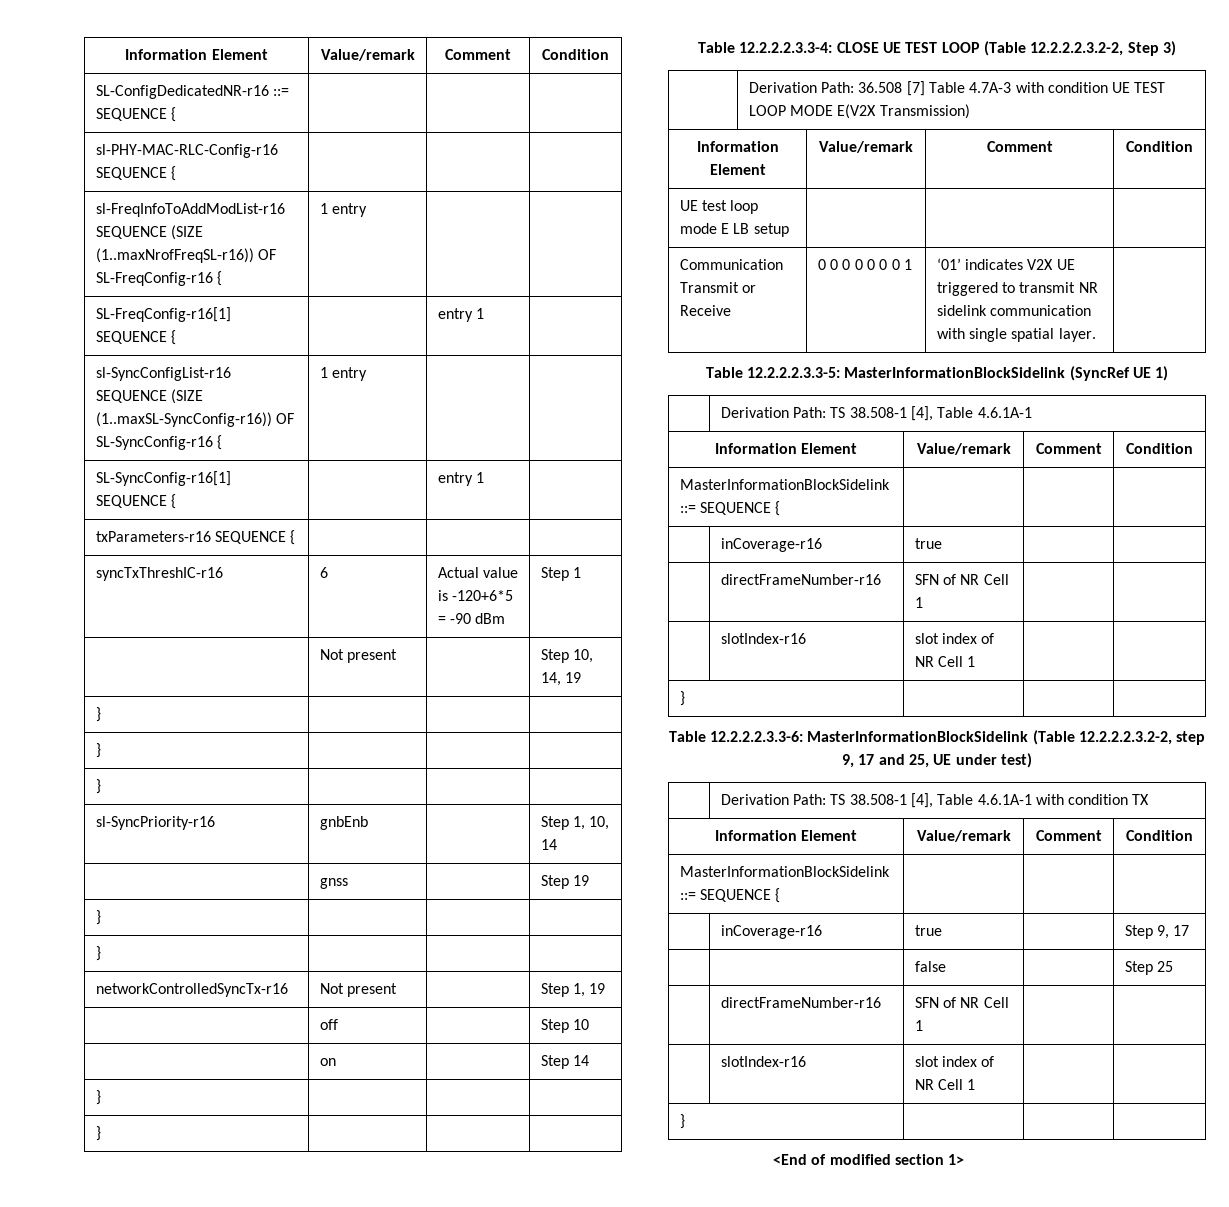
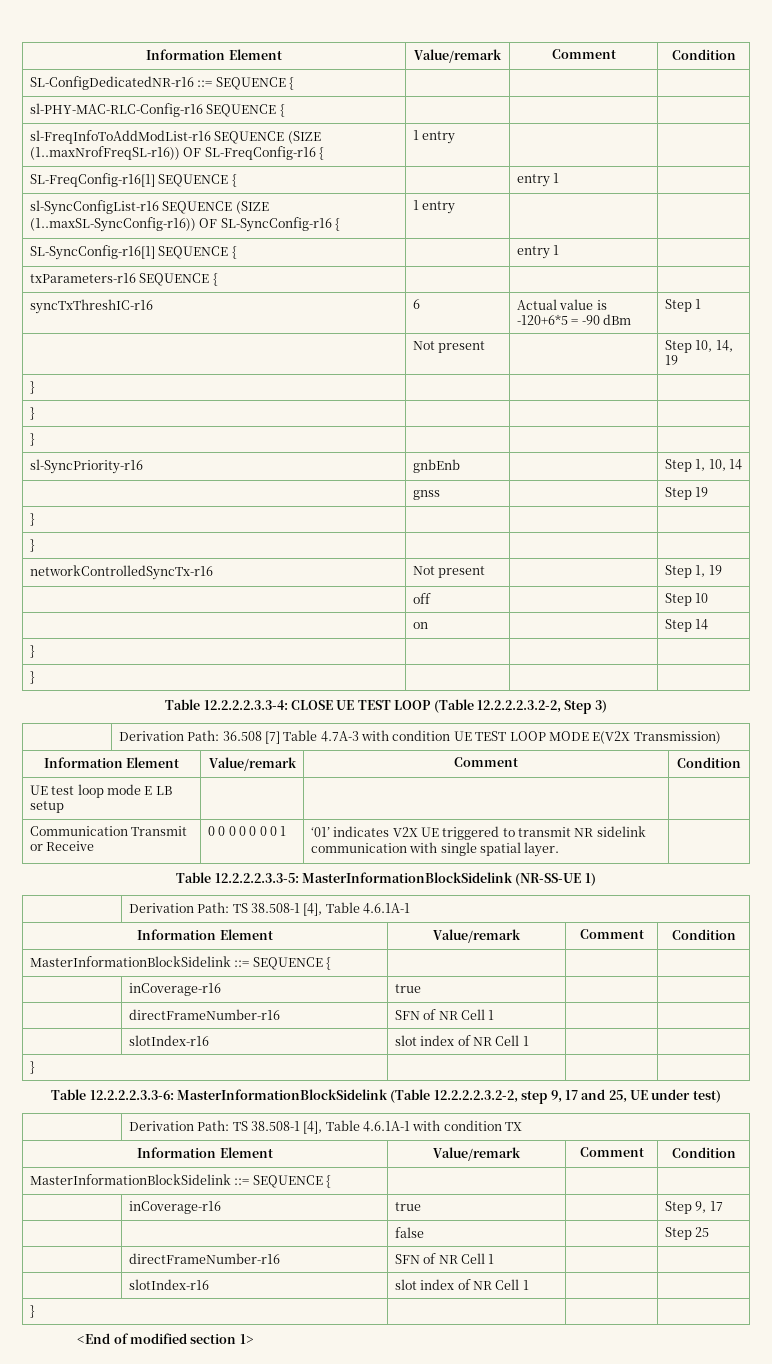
[1069,366,1151,381] (SyncRef UE -> [515,873,582,886] (NR-SS-UE

